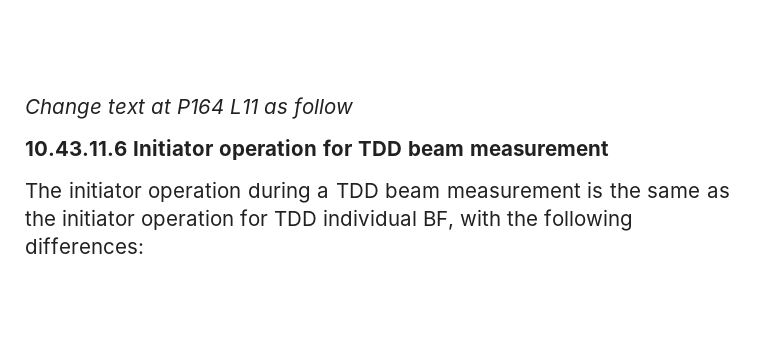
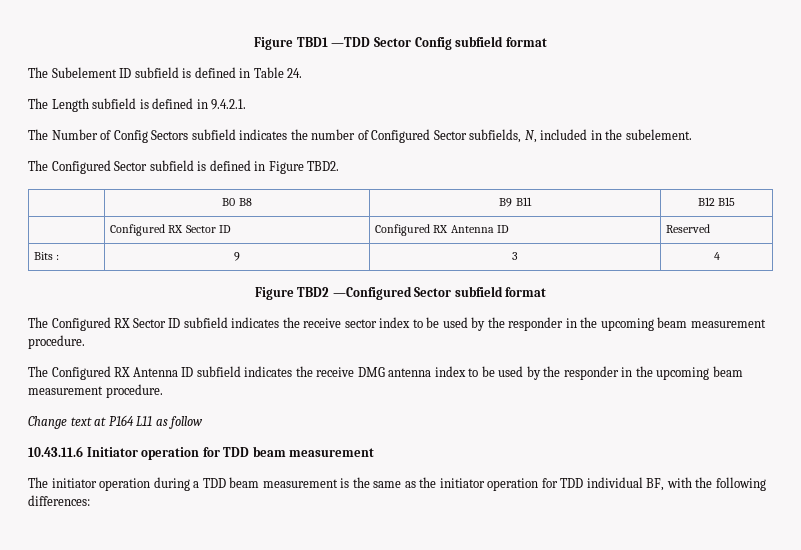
(25, 109) none -> [254,36,547,50] [28,67,303,78] [28,98,247,112] [28,129,692,143] [28,160,340,174] [222,198,252,206] [499,197,532,207] [697,197,736,206] [110,224,231,236] [375,224,509,236] [666,224,711,233] [34,252,60,260] [234,252,240,261] [512,252,518,260] [713,252,720,260] [254,286,547,300] [28,317,766,331] [28,335,85,349] [28,366,743,380] [28,384,163,398] Figure TBD1 —TDD Sector Config subfield format // The Subelement ID subfield is defined in Table 24. // The Length subfield is defined in 9.4.2.1. // The Number of Config Sectors subfield indicates the number of Configured Sector subfields, N, included in the subelement. // The Configured Sector subfield is defined in Figure TBD2. // | B0 B8 | B9 B11 | B12 B15 // | Configured RX Sector ID | Configured RX Antenna ID | Reserved // Bits : | 9 | 3 | 4 // Figure TBD2 —Configured Sector subfield format // The Configured RX Sector ID subfield indicates the receive sector index to be used by the responder in the upcoming beam measurement procedure. // The Configured RX Antenna ID subfield indicates the receive DMG antenna index to be used by the responder in the upcoming beam measurement procedure. //

